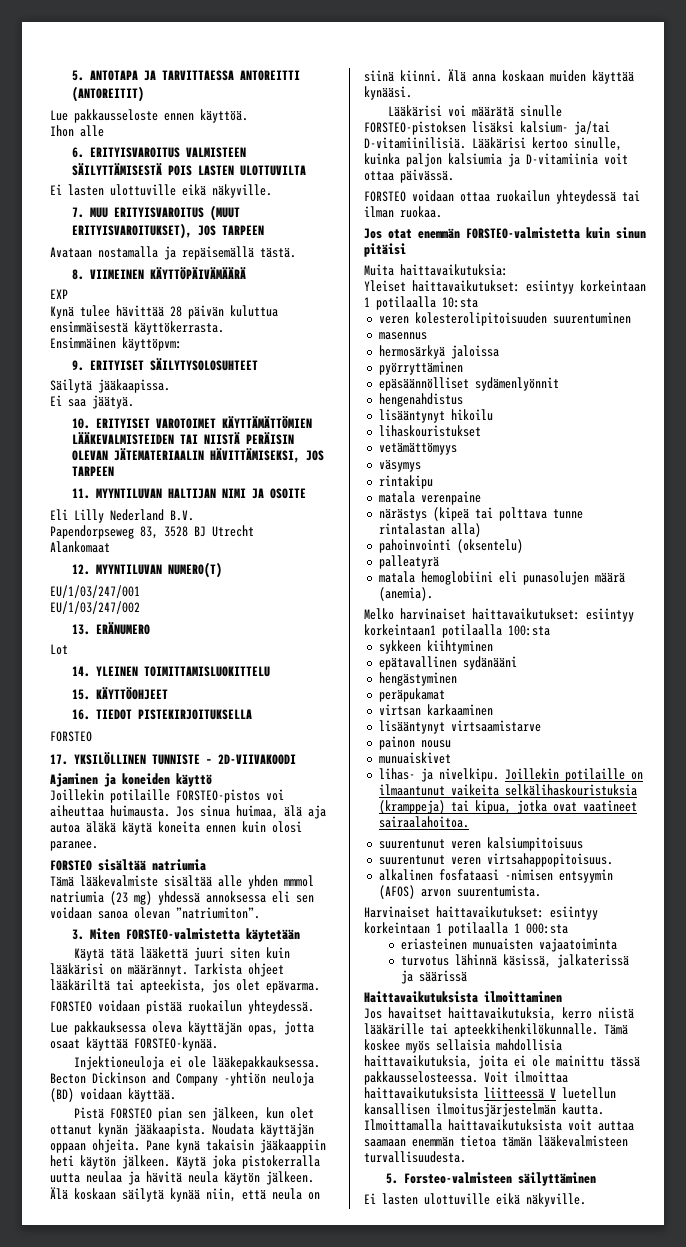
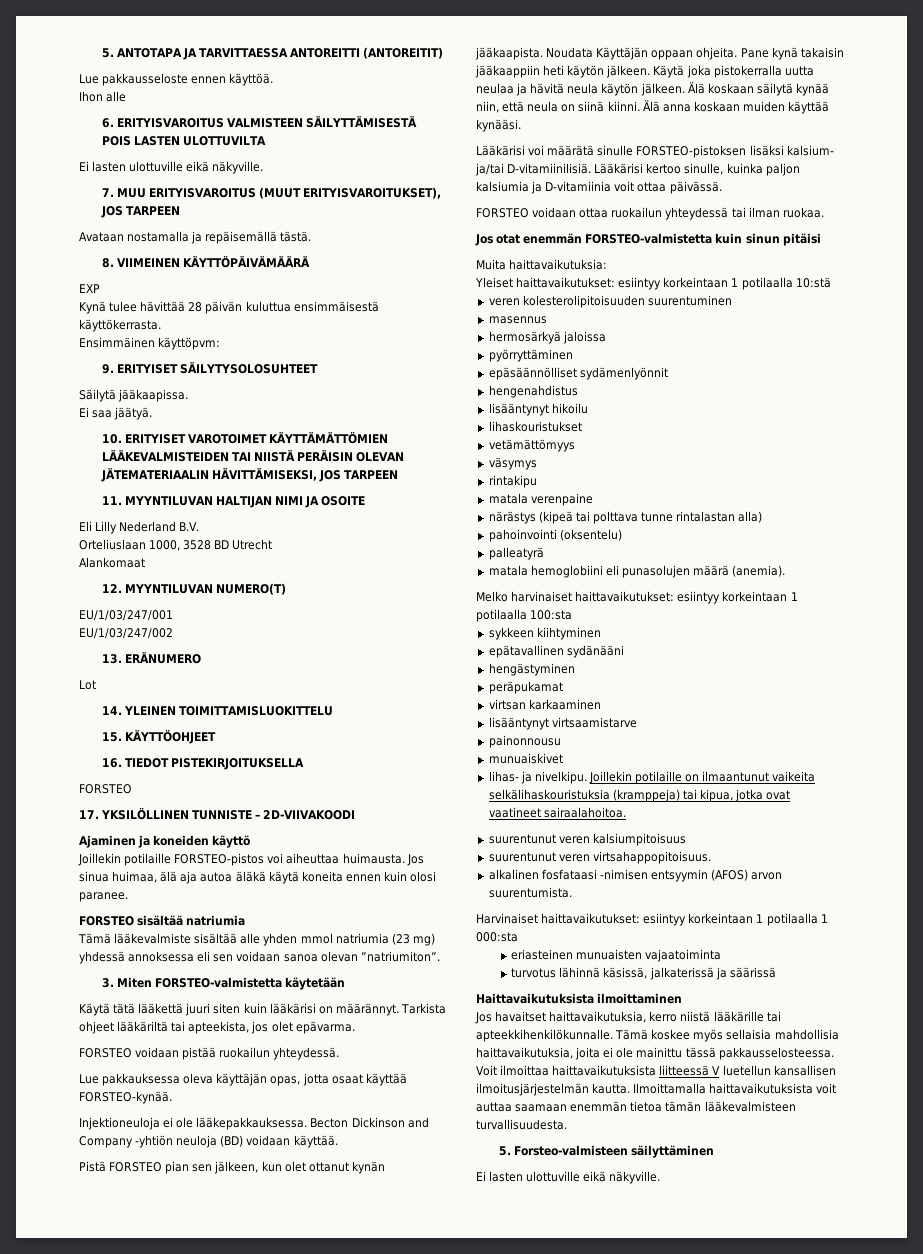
[50,525,206,539] Papendorpseweg 83, 3528 BJ -> [79,539,230,551] Orteliuslaan 1000, 3528 BD
[284,875,314,887] mmmol -> [300,933,333,944] mmol
[260,1123,314,1137] käyttäjän -> [596,47,649,60] Käyttäjän
[442,297,478,308] 10:sta -> [795,277,831,288] 10:stä
[364,624,436,636] korkeintaan1 -> [722,591,798,602] korkeintaan 1
[378,736,451,750] painon nousu -> [488,735,561,748] painonnousu

